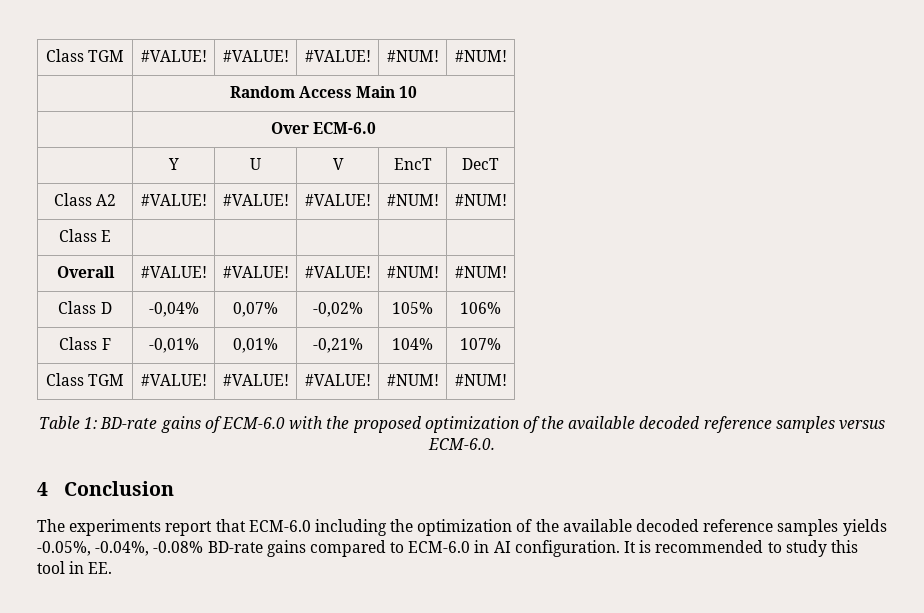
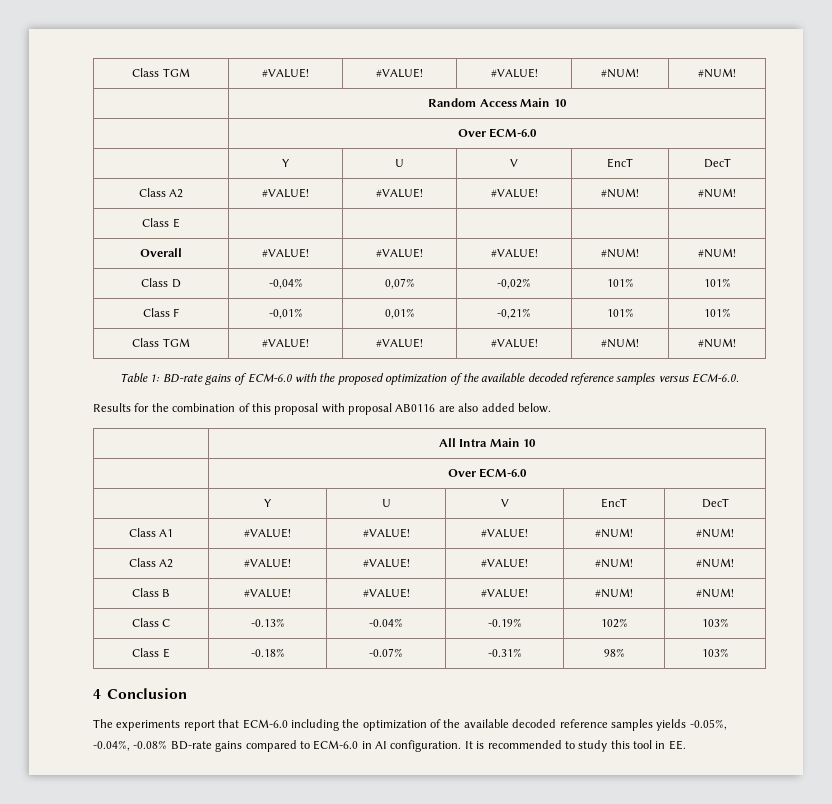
[392,302,433,314] [460,302,501,314] 105% | 106% -> [606,278,634,287] [703,278,731,287] 101% | 101%
[392,338,433,350] [460,338,501,350] 104% | 107% -> [606,308,634,317] [703,308,731,317] 101% | 101%
(495, 444) none -> [93,403,551,415] [438,438,537,447] [447,468,528,478] [264,499,272,507] [381,499,391,507] [500,499,509,507] [601,498,627,508] [701,498,729,508] [128,528,174,537] [244,528,291,538] [362,528,410,538] [481,528,528,538] [595,528,633,538] [696,528,734,538] [128,558,174,568] [244,558,291,568] [362,558,410,568] [481,558,528,568] [595,558,633,568] [696,558,734,568] [131,588,171,597] [244,588,291,598] [362,588,410,598] [481,588,528,598] [595,588,633,598] [696,588,734,598] [131,618,171,627] [250,618,285,627] [369,618,403,627] [487,618,522,627] [600,618,628,628] [701,618,729,627] [132,648,170,658] [250,648,285,657] [369,648,403,657] [487,648,522,657] [603,648,625,657] [701,648,729,657] // Results for the combination of this proposal with proposal AB0116 are also added below. // | All Intra Main 10 // | Over ECM-6.0 // | Y | U | V | EncT | DecT // Class A1 | #VALUE! | #VALUE! | #VALUE! | #NUM! | #NUM! // Class A2 | #VALUE! | #VALUE! | #VALUE! | #NUM! | #NUM! // Class B | #VALUE! | #VALUE! | #VALUE! | #NUM! | #NUM! // Class C | -0.13% | -0.04% | -0.19% | 102% | 103% // Class E | -0.18% | -0.07% | -0.31% | 98% | 103%

